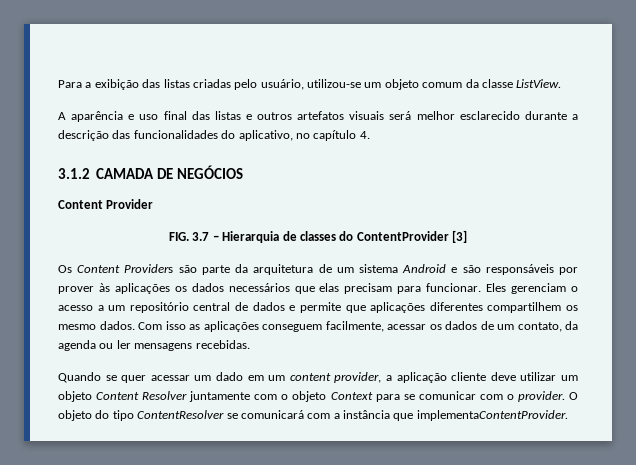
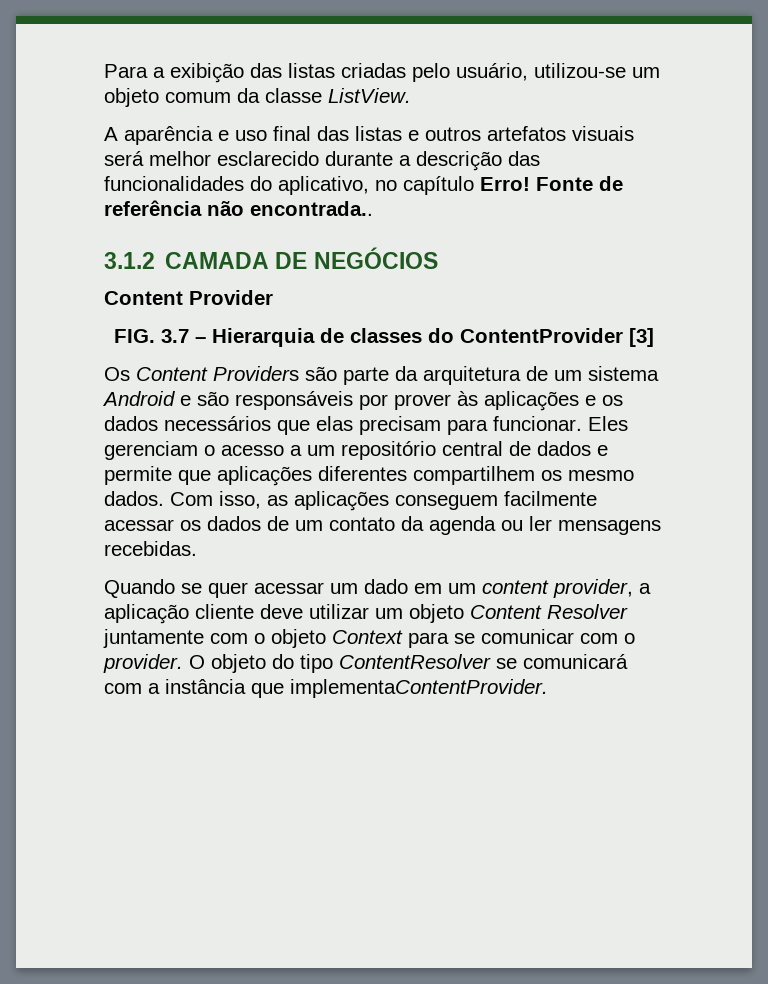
[359,131,370,139] 4. -> [480,176,623,191] [104,200,373,216] Erro! Fonte de referência não encontrada..
(170, 288) none -> [585,395,596,406] e
[165,321,186,330] isso -> [219,491,261,509] isso,
[325,321,384,332] facilmente, -> [504,491,597,506] facilmente
[517,322,562,332] contato, -> [329,517,395,531] contato

